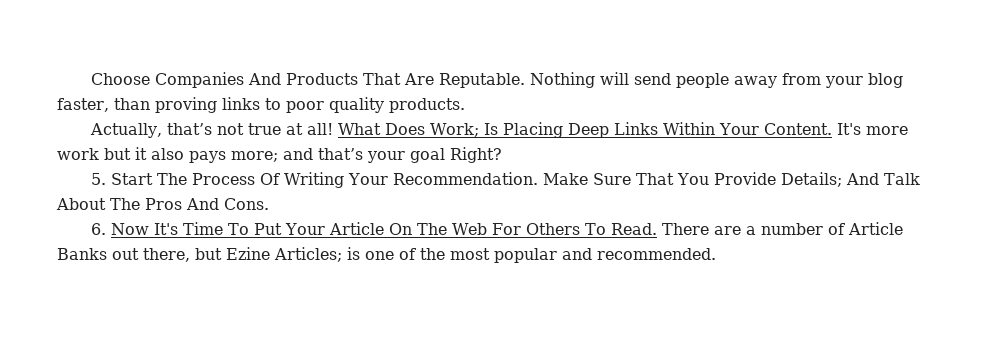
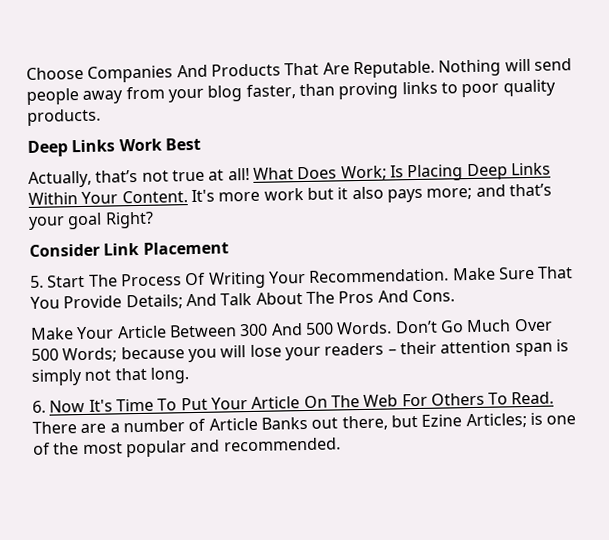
(465, 105) none -> [27,137,201,157] // Deep Links Work Best
(502, 155) none -> [29,241,229,257] // Consider Link Placement
(269, 204) none -> [30,318,553,340] [31,339,569,363] [31,367,190,386] // Make Your Article Between 300 And 500 Words. Don’t Go Much Over 500 Words; because you will lose your readers – their attention span is simply not that long.

